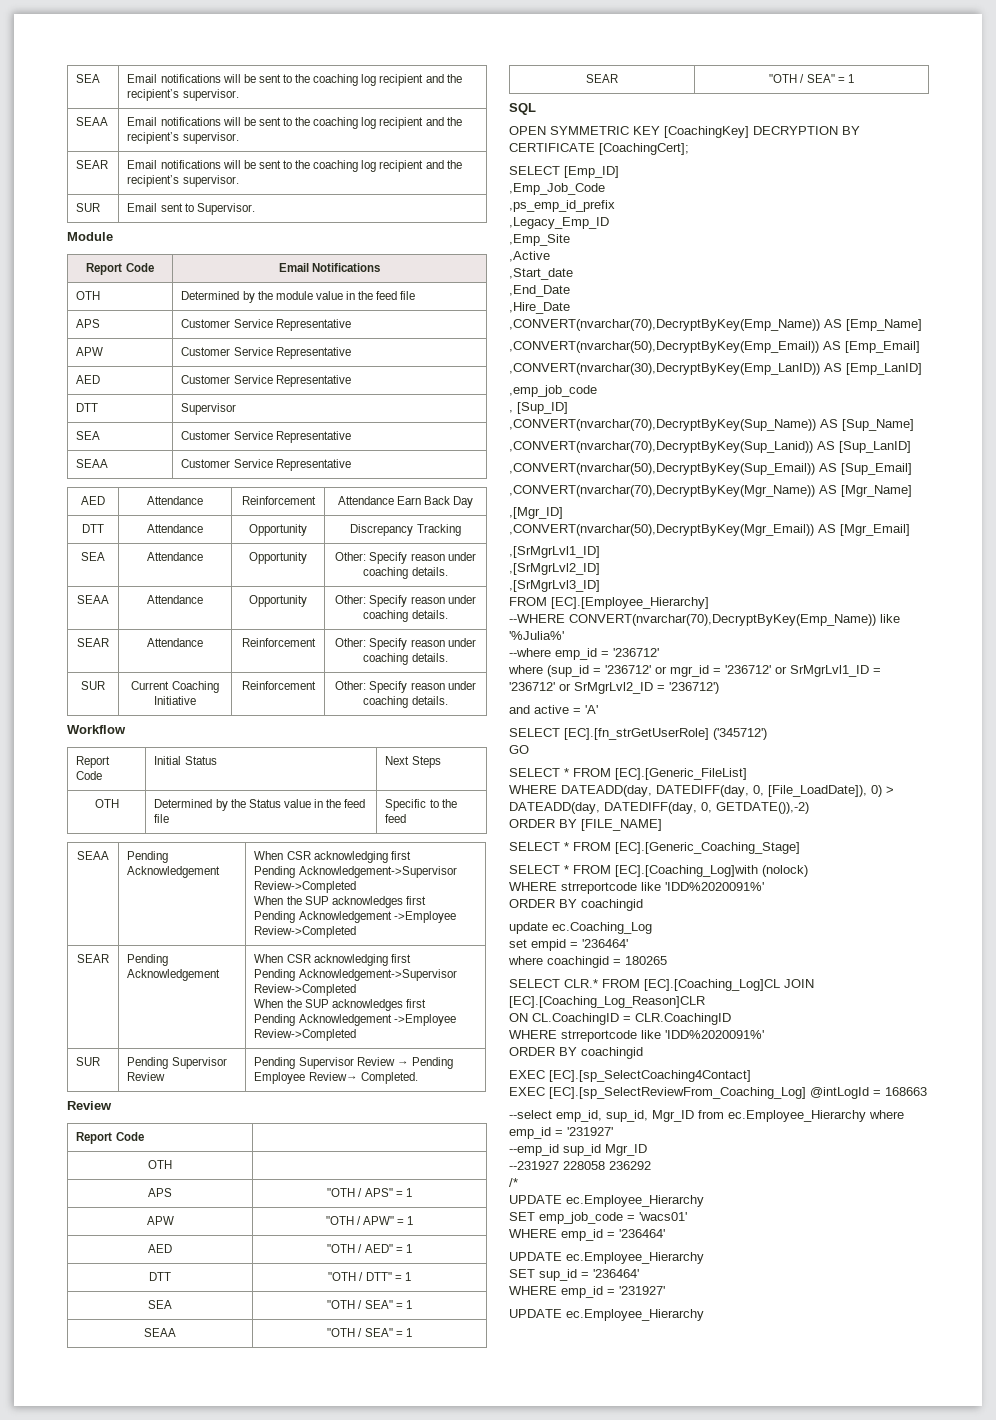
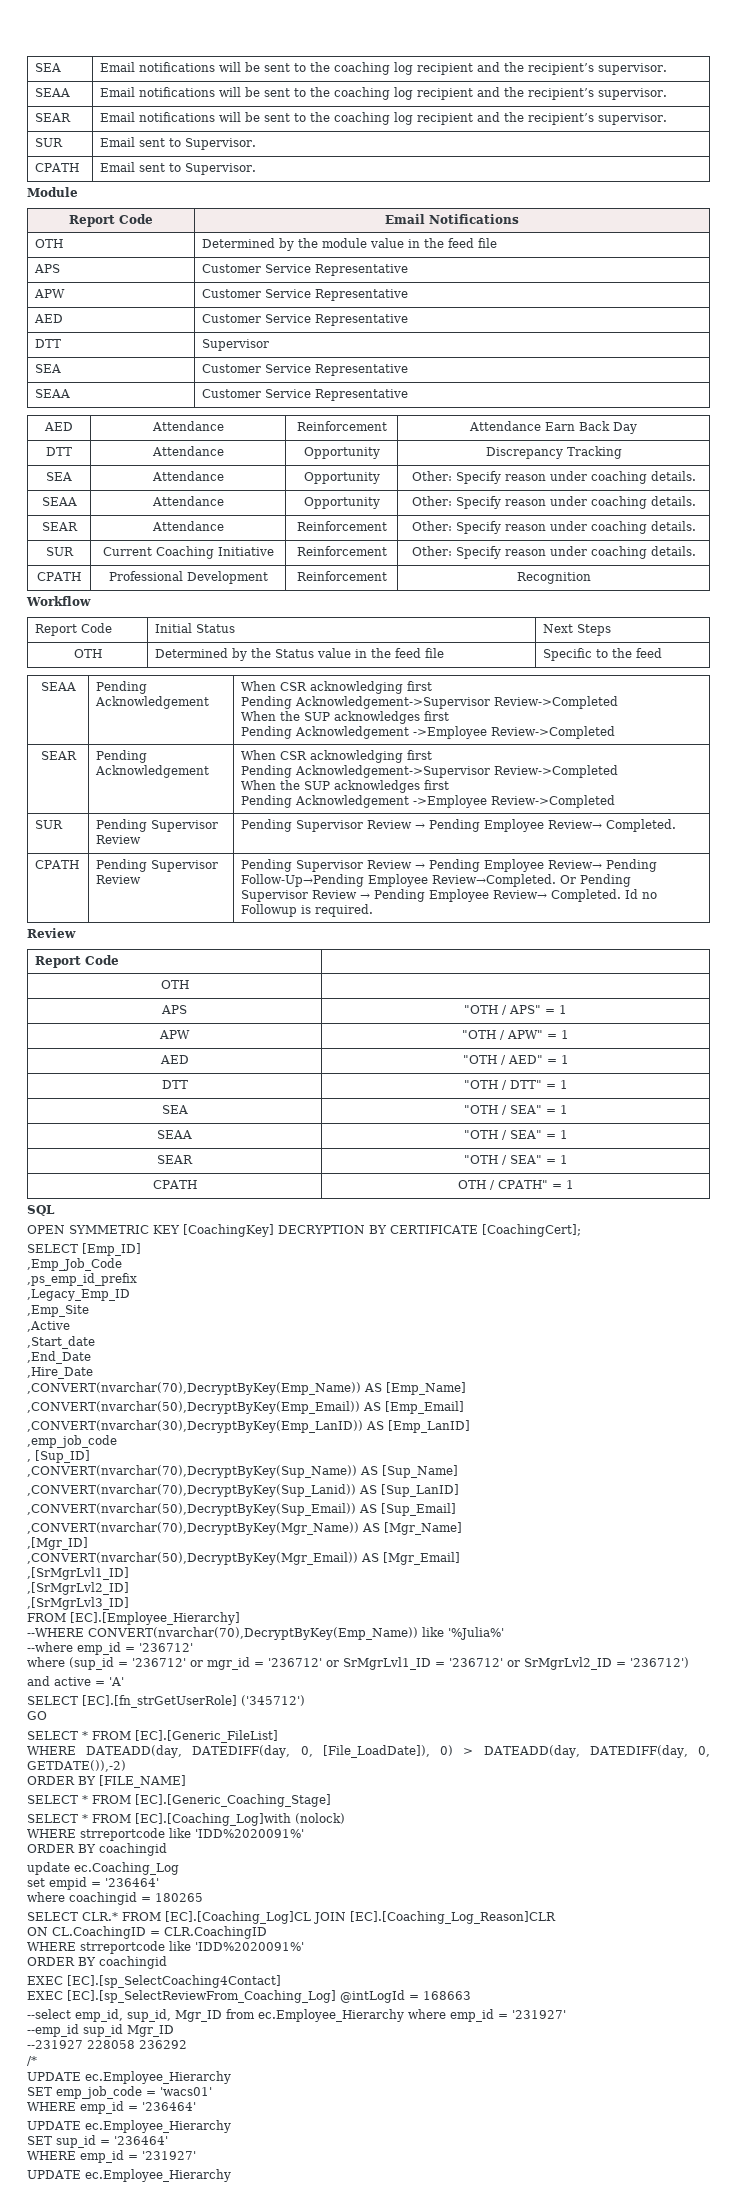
(255, 209) none -> [35,163,80,172] [100,162,257,175] // CPATH | Email sent to Supervisor.
(448, 700) none -> [37,572,82,581] [108,571,268,584] [296,571,387,581] [516,572,591,584] // CPATH | Professional Development | Reinforcement | Recognition
(418, 1078) none -> [35,860,80,869] [96,859,219,872] [96,875,142,884] [241,859,658,872] [241,874,632,887] [241,889,658,902] [241,904,374,917] // CPATH | Pending Supervisor Review | Pending Supervisor Review → Pending Employee Review→ Pending Follow-Up→Pending Employee Review→Completed. Or Pending Supervisor Review → Pending Employee Review→ Completed. Id no Followup is required.
(854, 78) none -> [152,1180,197,1189] [457,1180,574,1190] // CPATH | OTH / CPATH" = 1

